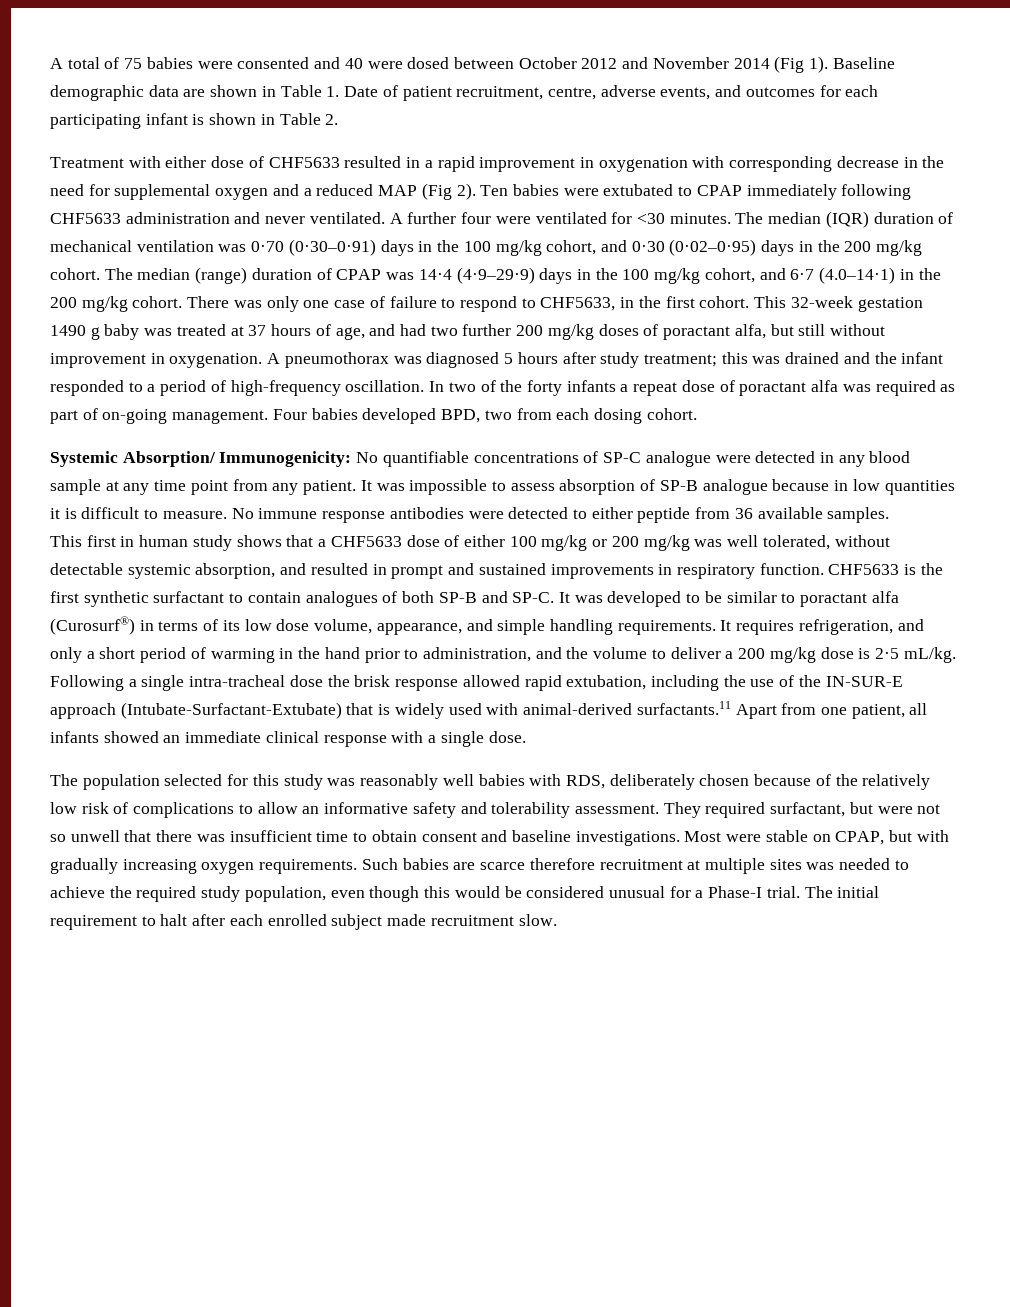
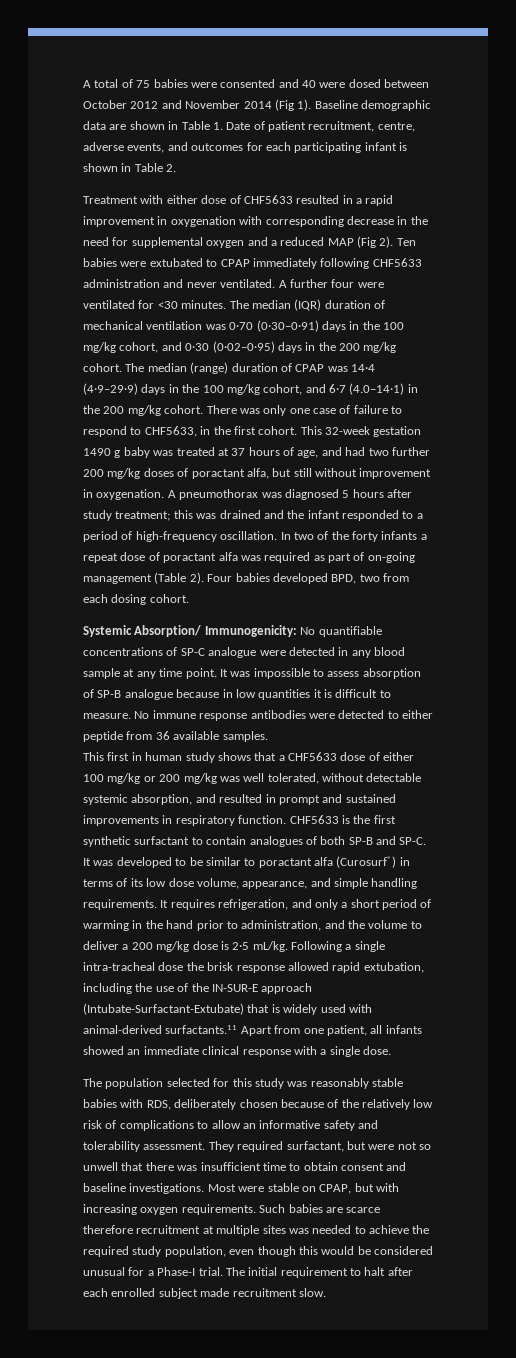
[172,410,269,424] management. -> [83,572,204,584] management (Table 2).
[190,479,357,495] point from any patient. -> [185,668,217,679] point.
[442,774,474,786] well -> [372,1078,403,1087] stable
[50,858,118,874] gradually -> (399, 1187) none

